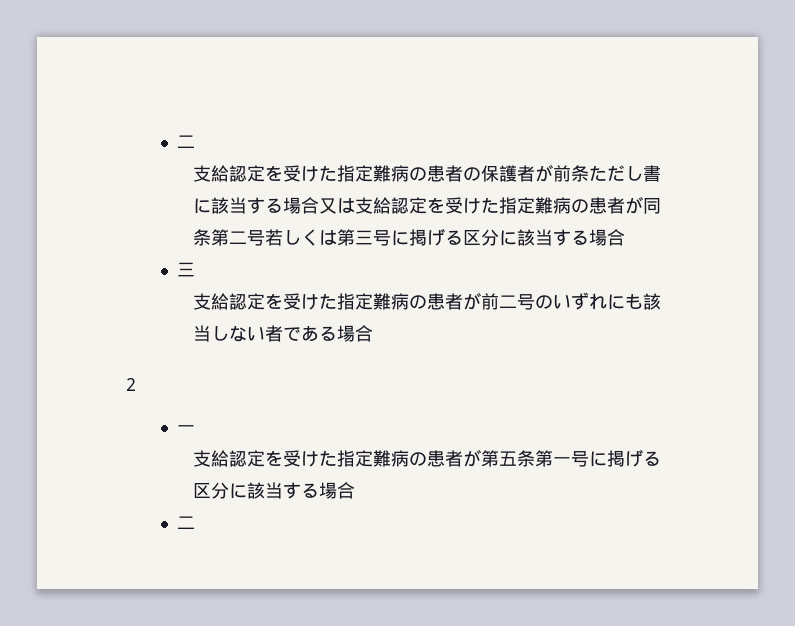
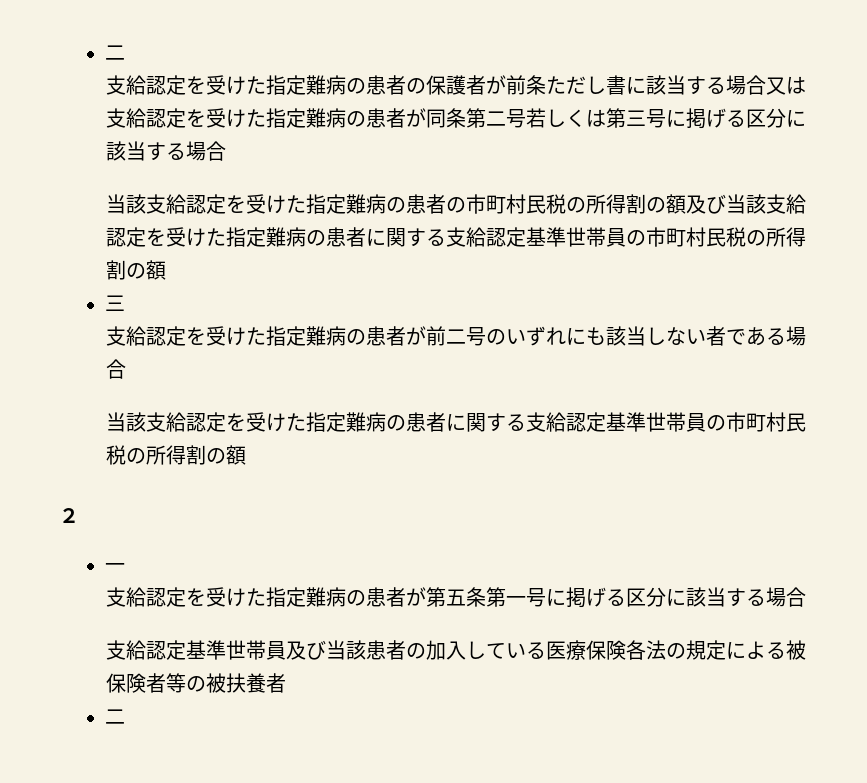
(626, 237) none -> [106,194,807,214] [106,227,807,247] [106,260,167,280] // 当該支給認定を受けた指定難病の患者の市町村民税の所得割の額及び当該支給認定を受けた指定難病の患者に関する支給認定基準世帯員の市町村民税の所得割の額
(374, 333) none -> [106,412,807,432] [106,445,247,465] // 当該支給認定を受けた指定難病の患者に関する支給認定基準世帯員の市町村民税の所得割の額
(356, 490) none -> [106,640,807,660] [106,673,287,693] // 支給認定基準世帯員及び当該患者の加入している医療保険各法の規定による被保険者等の被扶養者

